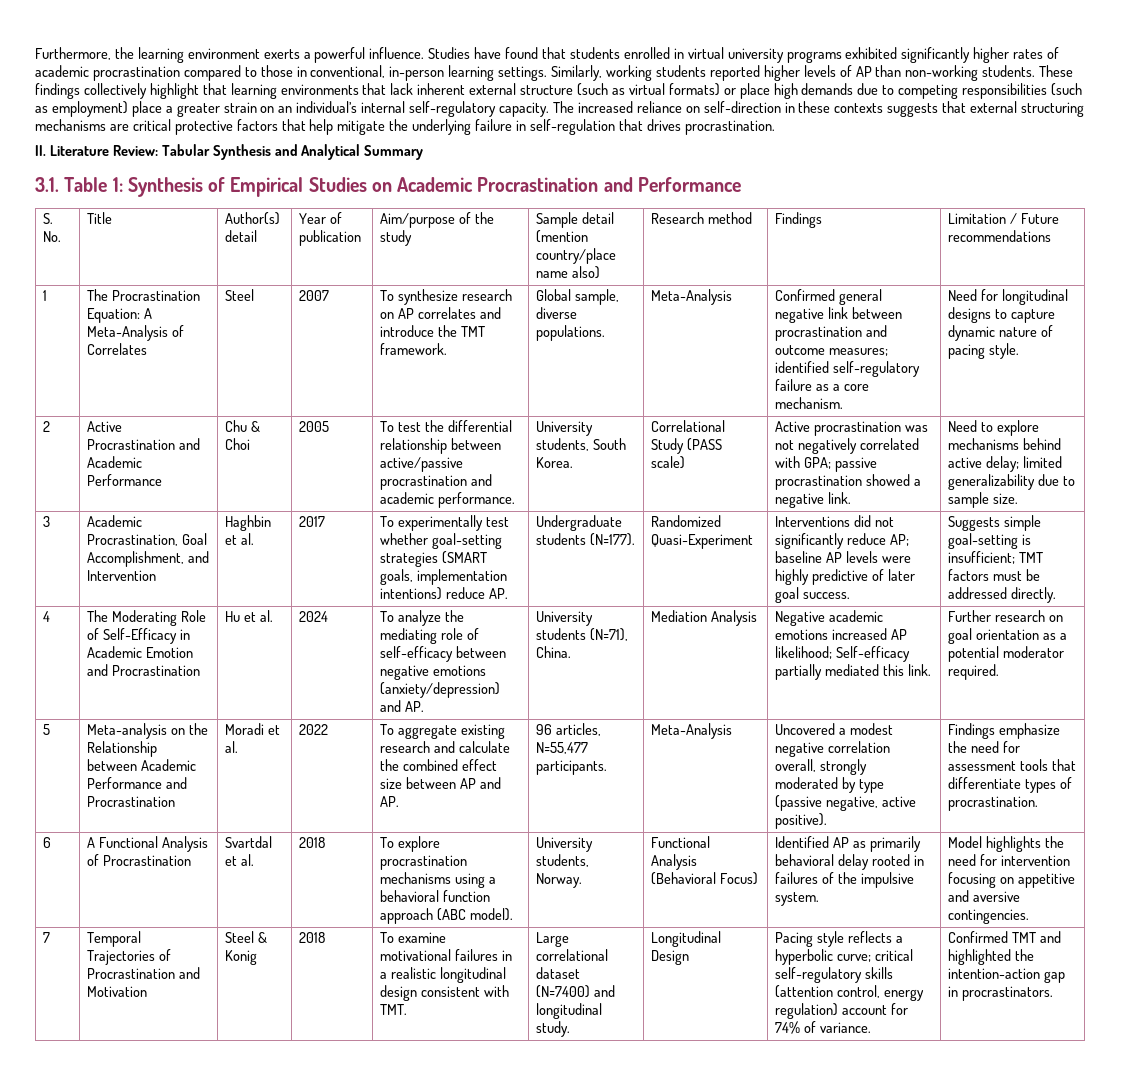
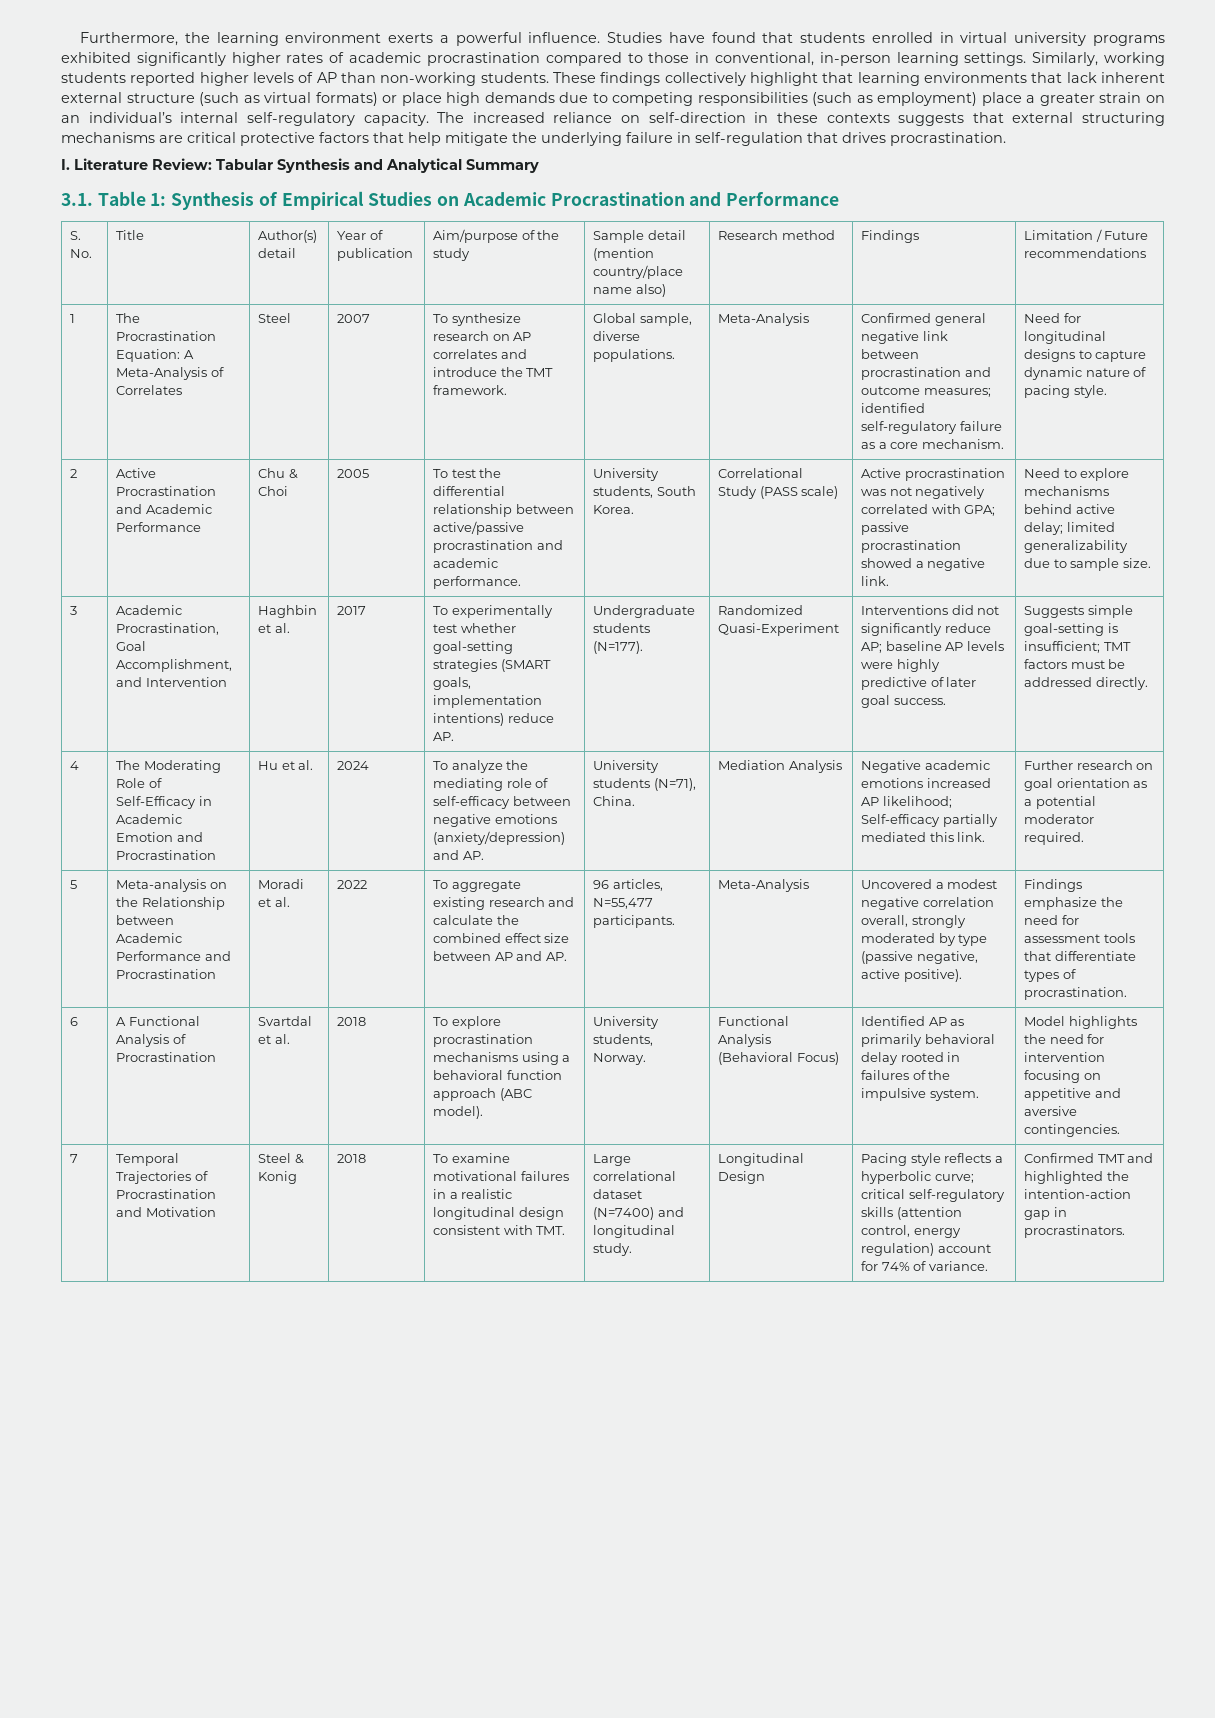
[35,145,46,156] II. -> [61,159,70,170] I.

